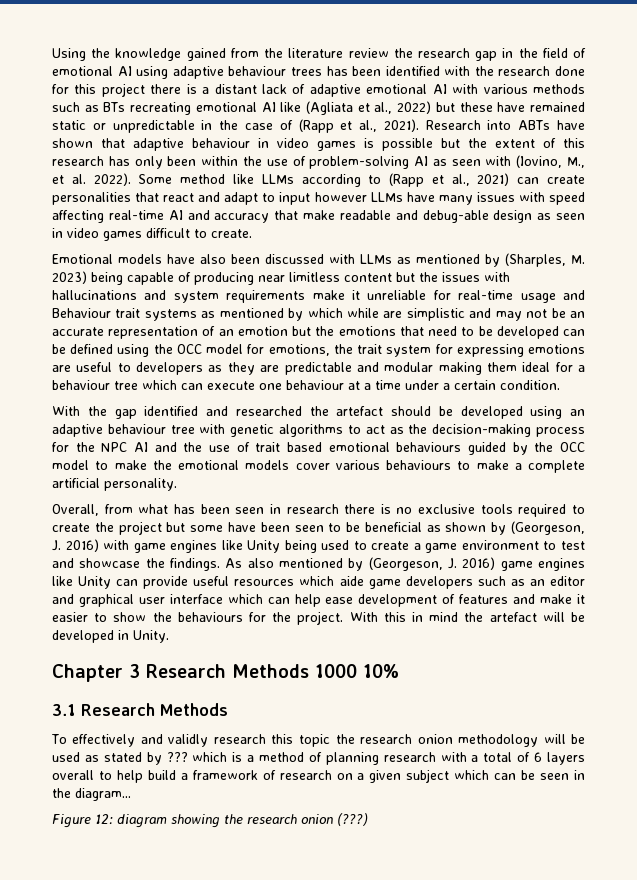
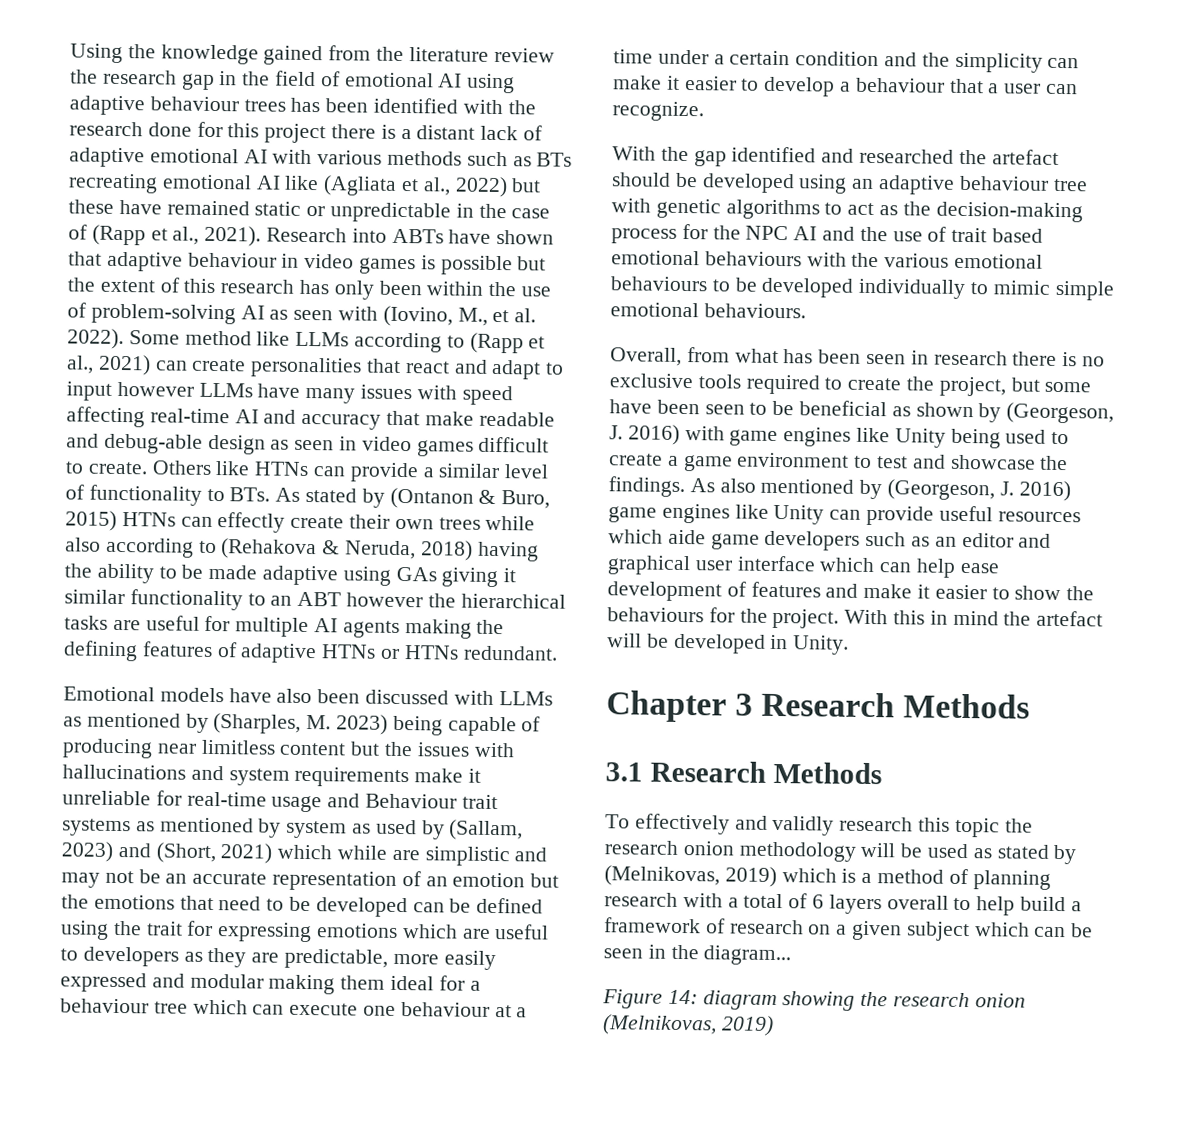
(252, 233) none -> [151,460,550,483] [65,484,551,509] [65,510,536,533] [65,537,539,562] [64,563,517,588] [64,589,566,611] [64,615,505,639] [63,640,558,664] Others like HTNs can provide a similar level of functionality to BTs. As stated by (Ontanon & Buro, 2015) HTNs can effectly create their own trees while also according to (Rehakova & Neruda, 2018) having the ability to be made adaptive using GAs giving it similar functionality to an ABT however the hierarchical tasks are useful for multiple AI agents making the defining features of adaptive HTNs or HTNs redundant.
(304, 314) none -> [286,819,524,841] [61,841,273,864] system as used by (Sallam, 2023) and (Short, 2021)
[176,344,432,357] OCC model for emotions, the trait system -> [145,921,183,936] trait
(585, 349) none -> [401,924,458,939] which
[284,362,352,375] predictable -> [284,948,496,971] [60,972,147,993] predictable, more easily expressed
[500,380,560,390] condition. -> [795,51,1080,73] [613,75,1079,97] [612,101,704,122] condition and the simplicity can make it easier to develop a behaviour that a user can recognize.
[468,442,586,455] [52,460,585,473] [52,478,177,491] guided by the OCC model to make the emotional models cover various behaviours to make a complete artificial personality. -> [806,252,1044,269] [610,276,1115,301] [610,302,806,319] with the various emotional behaviours to be developed individually to mimic simple emotional behaviours.
[118,521,162,535] project -> [938,376,1006,397] project,
[315,664,399,678] 1000 10% -> (1031, 706) none
[166,752,188,762] ??? -> [604,865,777,888] (Melnikovas, 2019)
[95,814,113,825] 12: -> [667,989,698,1005] 14:
[337,813,368,826] (???) -> [602,1014,774,1036] (Melnikovas, 2019)

